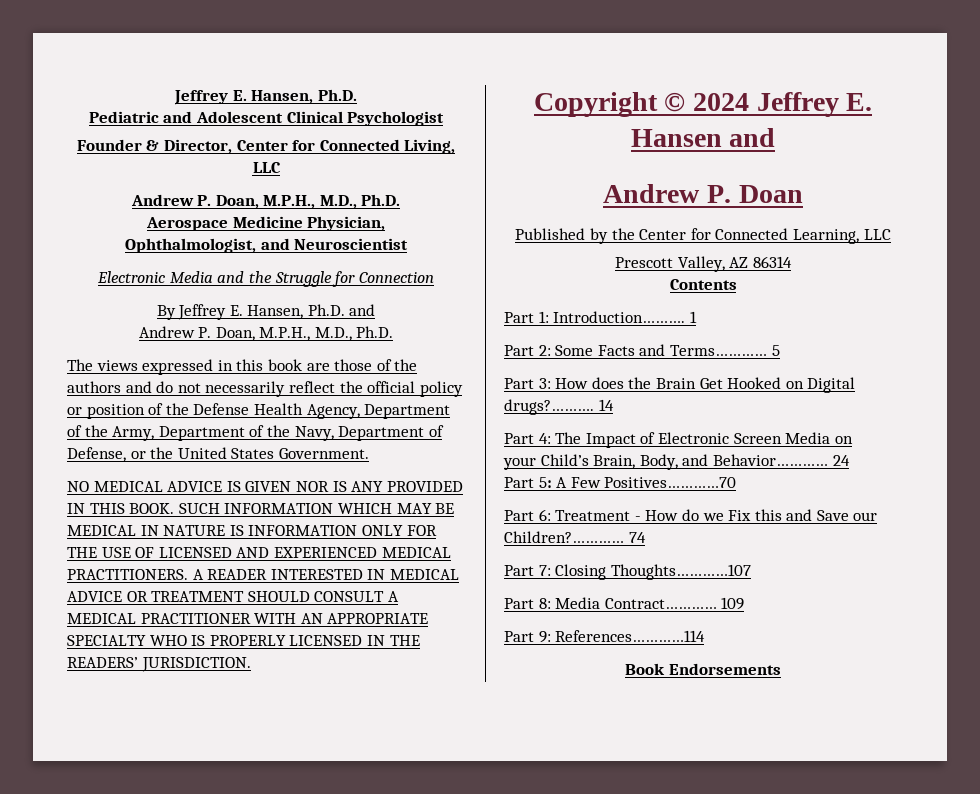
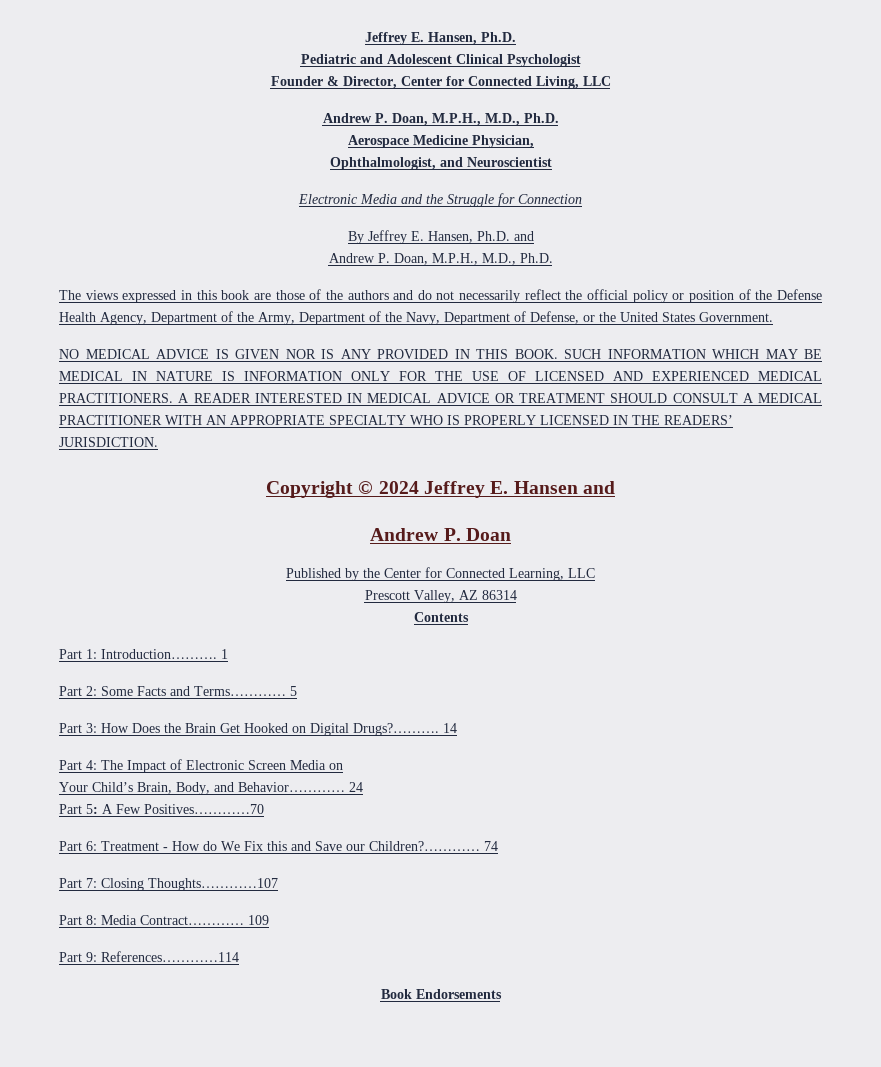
[591,377,624,389] does -> [132,723,160,733] Does
[504,399,594,415] drugs?………. -> [353,723,439,736] Drugs?……….
[503,457,536,470] your -> [59,782,88,792] Your
[702,513,724,521] we -> [221,841,240,851] We

